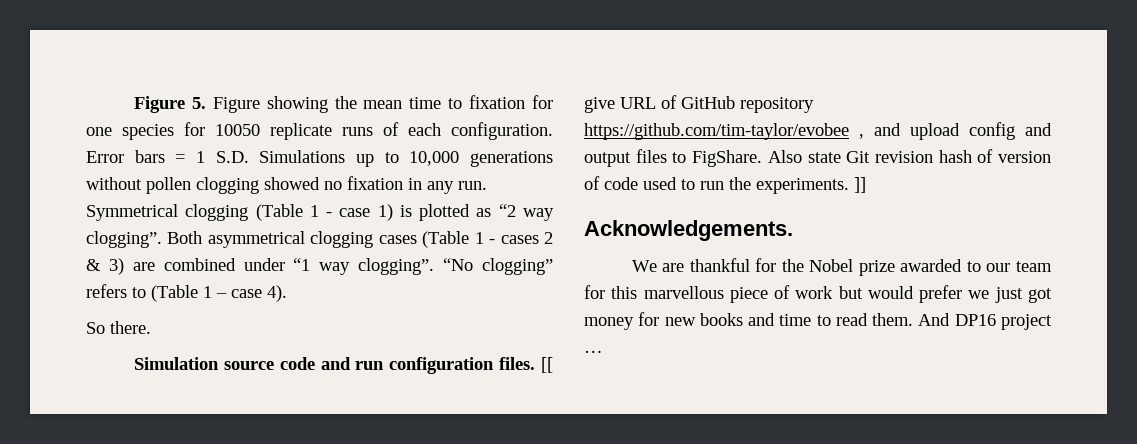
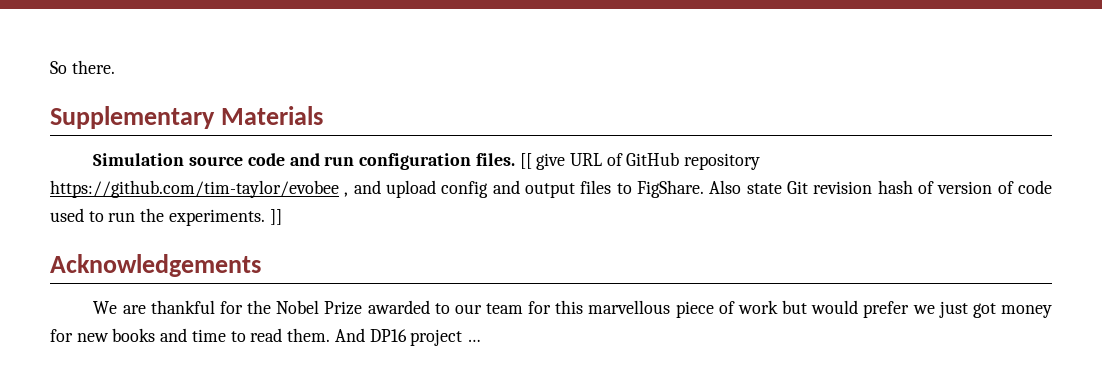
[133,95,553,113] [86,122,553,140] [86,150,554,167] [86,176,487,194] [86,204,554,221] [86,231,554,248] [86,258,553,275] [86,284,287,302] Figure 5. Figure showing the mean time to fixation for one species for 10050 replicate runs of each configuration. Error bars = 1 S.D. Simulations up to 10,000 generations without pollen clogging showed no fixation in any run. Symmetrical clogging (Table 1 - case 1) is plotted as “2 way clogging”. Both asymmetrical clogging cases (Table 1 - cases 2 & 3) are combined under “1 way clogging”. “No clogging” refers to (Table 1 – case 4). // -> (50, 67) none
(151, 327) none -> [50,106,323,129] // Supplementary Materials
[584,220,793,241] Acknowledgements. -> [50,254,261,277] Acknowledgements
[858,260,895,276] prize -> [324,301,363,315] Prize

